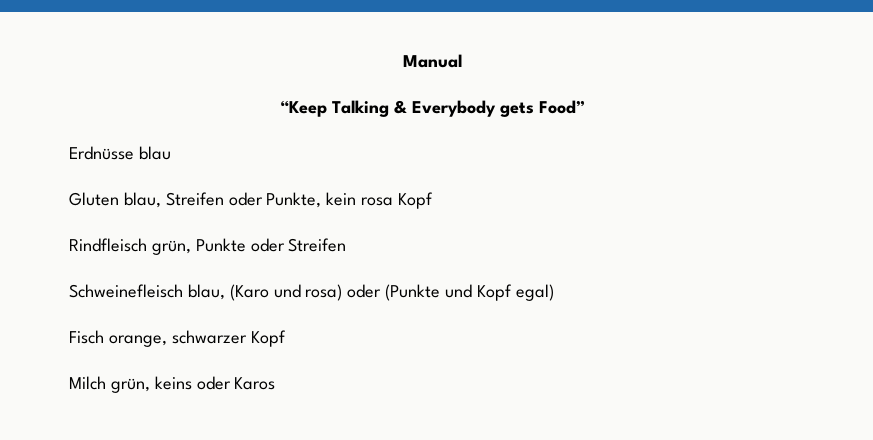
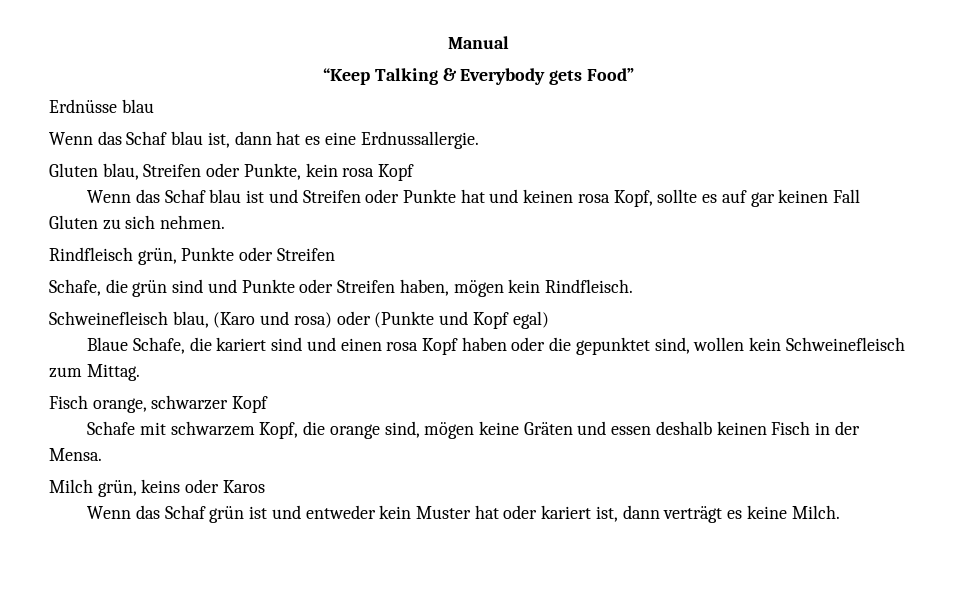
(171, 153) none -> [49,131,479,149] // Wenn das Schaf blau ist, dann hat es eine Erdnussallergie.
(434, 200) none -> [87,189,860,207] [49,215,226,230] // Wenn das Schaf blau ist und Streifen oder Punkte hat und keinen rosa Kopf, sollte es auf gar keinen Fall Gluten zu sich nehmen.
(347, 245) none -> [49,279,633,297] // Schafe, die grün sind und Punkte oder Streifen haben, mögen kein Rindfleisch.
[69,330,286,347] Fisch orange, schwarzer Kopf -> [87,337,905,355] [49,364,140,381] [49,395,269,413] [87,421,860,439] [49,448,102,461] Blaue Schafe, die kariert sind und einen rosa Kopf haben oder die gepunktet sind, wollen kein Schweinefleisch zum Mittag. // Fisch orange, schwarzer Kopf // Schafe mit schwarzem Kopf, die orange sind, mögen keine Gräten und essen deshalb keinen Fisch in der Mensa.
(276, 383) none -> [87,505,840,523] // Wenn das Schaf grün ist und entweder kein Muster hat oder kariert ist, dann verträgt es keine Milch.

